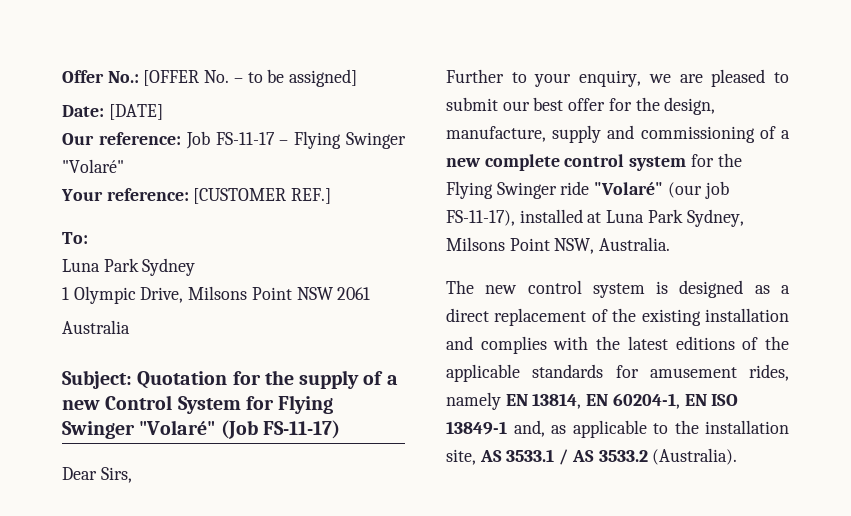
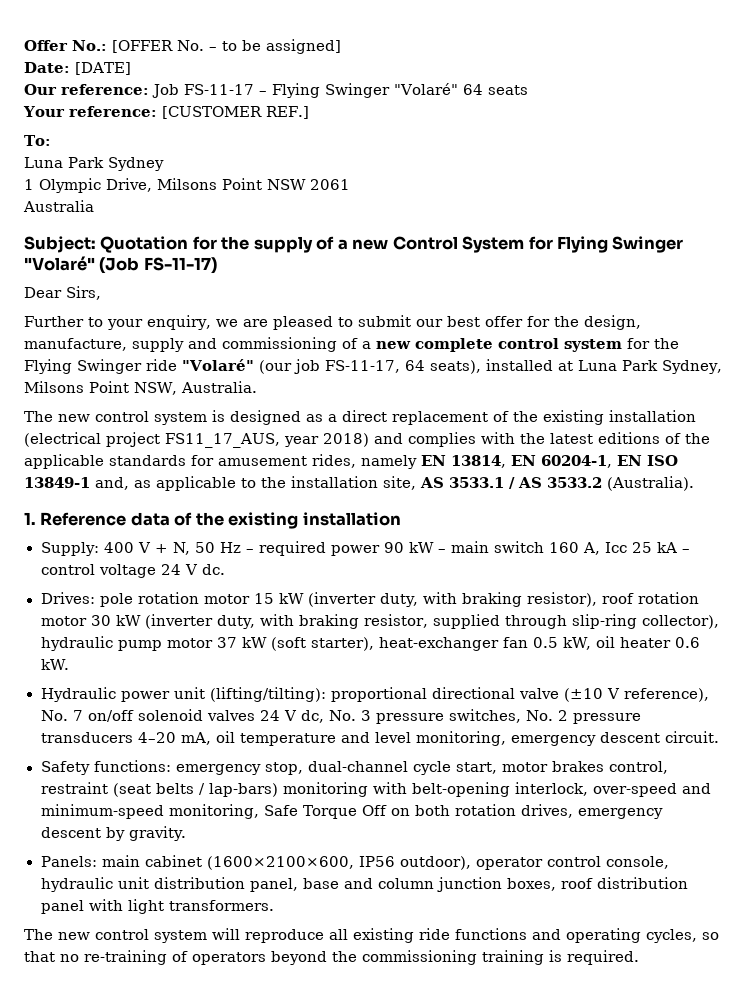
(124, 166) none -> [462,84,528,95] 64 seats
[446,210,515,226] FS-11-17), -> [324,360,481,374] FS-11-17, 64 seats),
(789, 315) none -> [24,432,369,448] (electrical project FS11_17_AUS, year 2018)
(738, 456) none -> [24,512,401,529] [40,541,691,556] [40,564,225,578] [40,592,700,607] [40,614,720,629] [40,636,701,651] [40,659,70,670] [40,687,709,702] [40,709,641,724] [40,731,719,746] [40,760,668,775] [40,782,711,797] [40,804,664,819] [40,826,187,841] [40,855,669,870] [40,877,688,892] [40,899,274,914] [24,928,719,943] [24,950,639,965] // 1. Reference data of the existing installation // Supply: 400 V + N, 50 Hz – required power 90 kW – main switch 160 A, Icc 25 kA – control voltage 24 V dc. // Drives: pole rotation motor 15 kW (inverter duty, with braking resistor), roof rotation motor 30 kW (inverter duty, with braking resistor, supplied through slip-ring collector), hydraulic pump motor 37 kW (soft starter), heat-exchanger fan 0.5 kW, oil heater 0.6 kW. // Hydraulic power unit (lifting/tilting): proportional directional valve (±10 V reference), No. 7 on/off solenoid valves 24 V dc, No. 3 pressure switches, No. 2 pressure transducers 4–20 mA, oil temperature and level monitoring, emergency descent circuit. // Safety functions: emergency stop, dual-channel cycle start, motor brakes control, restraint (seat belts / lap-bars) monitoring with belt-opening interlock, over-speed and minimum-speed monitoring, Safe Torque Off on both rotation drives, emergency descent by gravity. // Panels: main cabinet (1600×2100×600, IP56 outdoor), operator control console, hydraulic unit distribution panel, base and column junction boxes, roof distribution panel with light transformers. // The new control system will reproduce all existing ride functions and operating cycles, so that no re-training of operators beyond the commissioning training is required.

